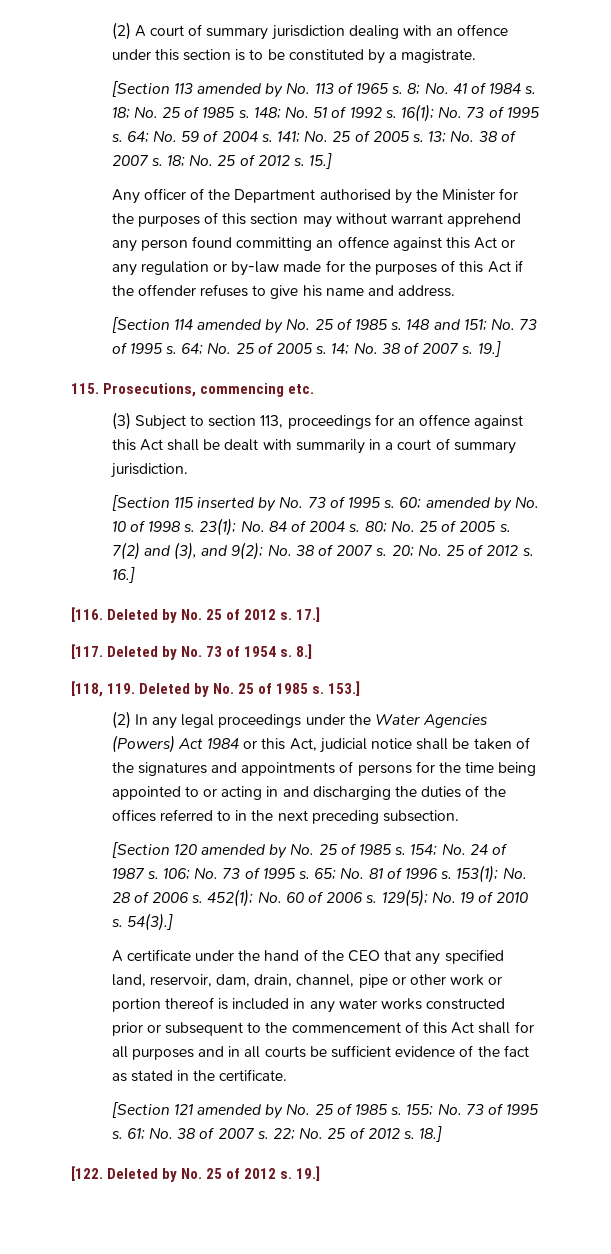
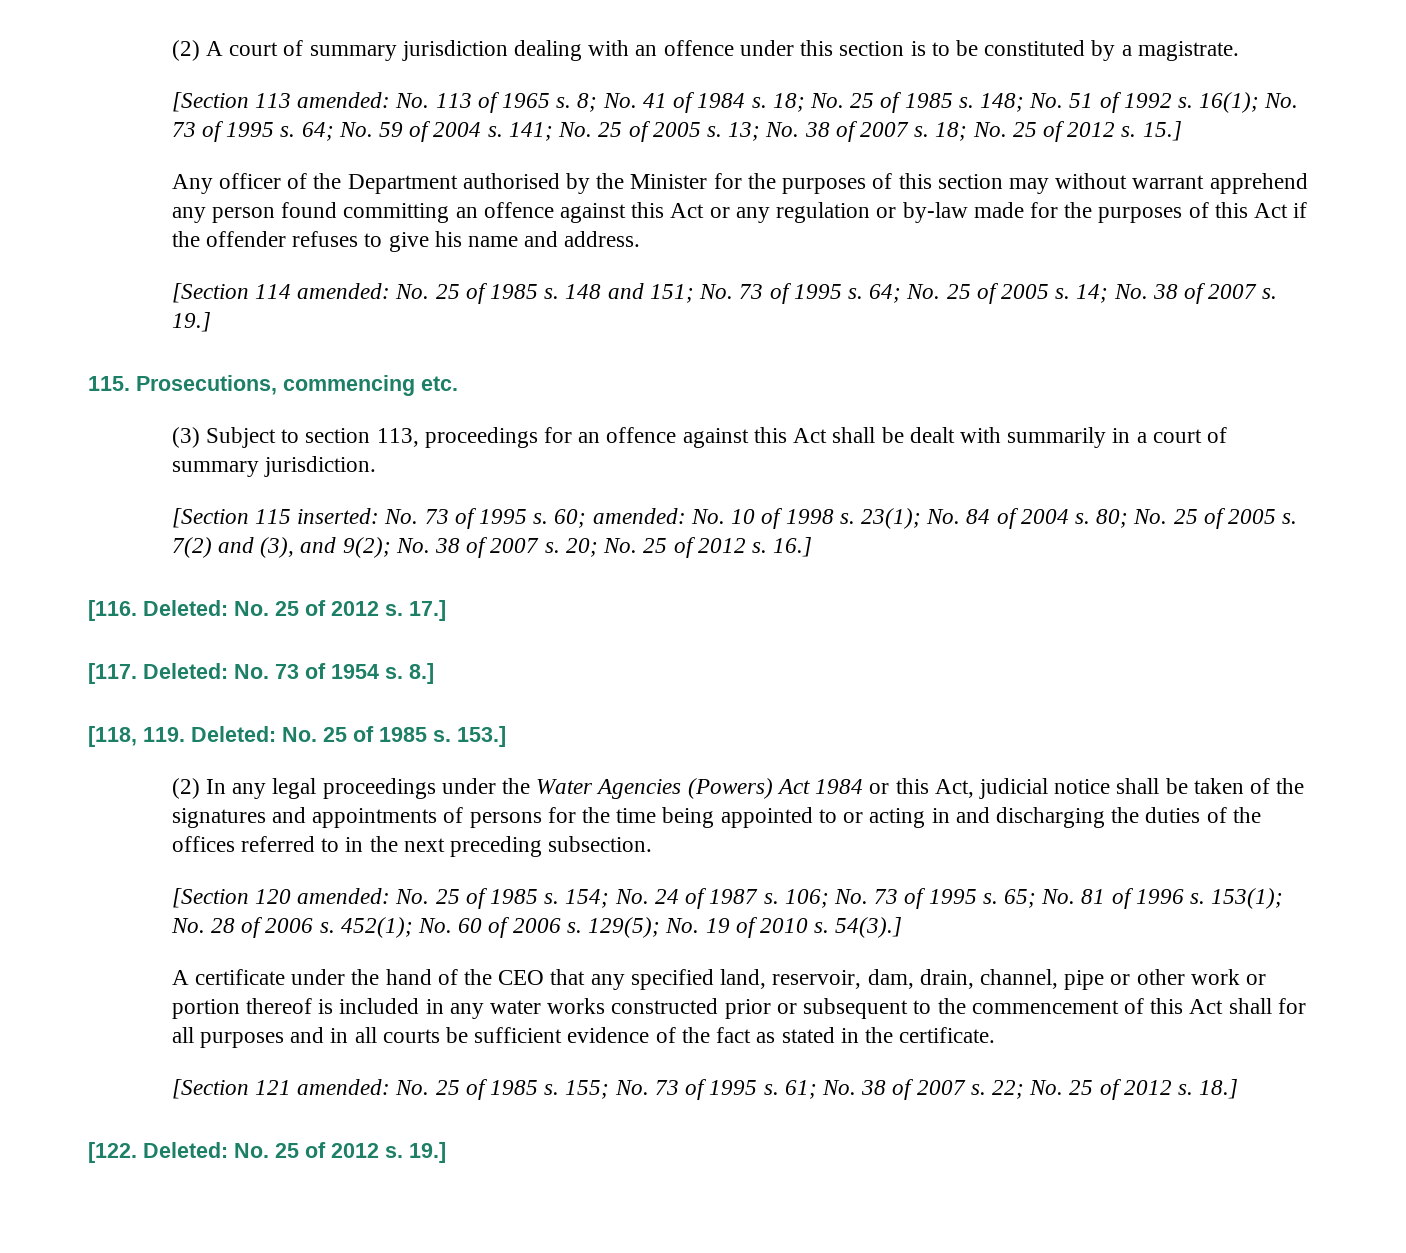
[197,83,284,98] amended by -> [297,92,391,108] amended:
[197,319,284,334] amended by -> [297,283,391,299] amended:
[197,497,277,512] inserted by -> [297,508,380,524] inserted:
[425,497,512,512] amended by -> [592,508,686,524] amended:
[107,609,178,623] Deleted by -> [143,600,228,616] Deleted:
[107,646,178,660] Deleted by -> [143,663,228,679] Deleted:
[139,683,210,697] Deleted by -> [191,726,276,742] Deleted:
[201,844,288,859] amended by -> [297,888,391,904] amended:
[197,1104,284,1119] amended by -> [297,1079,391,1095] amended:
[107,1168,178,1182] Deleted by -> [143,1142,228,1158] Deleted:

